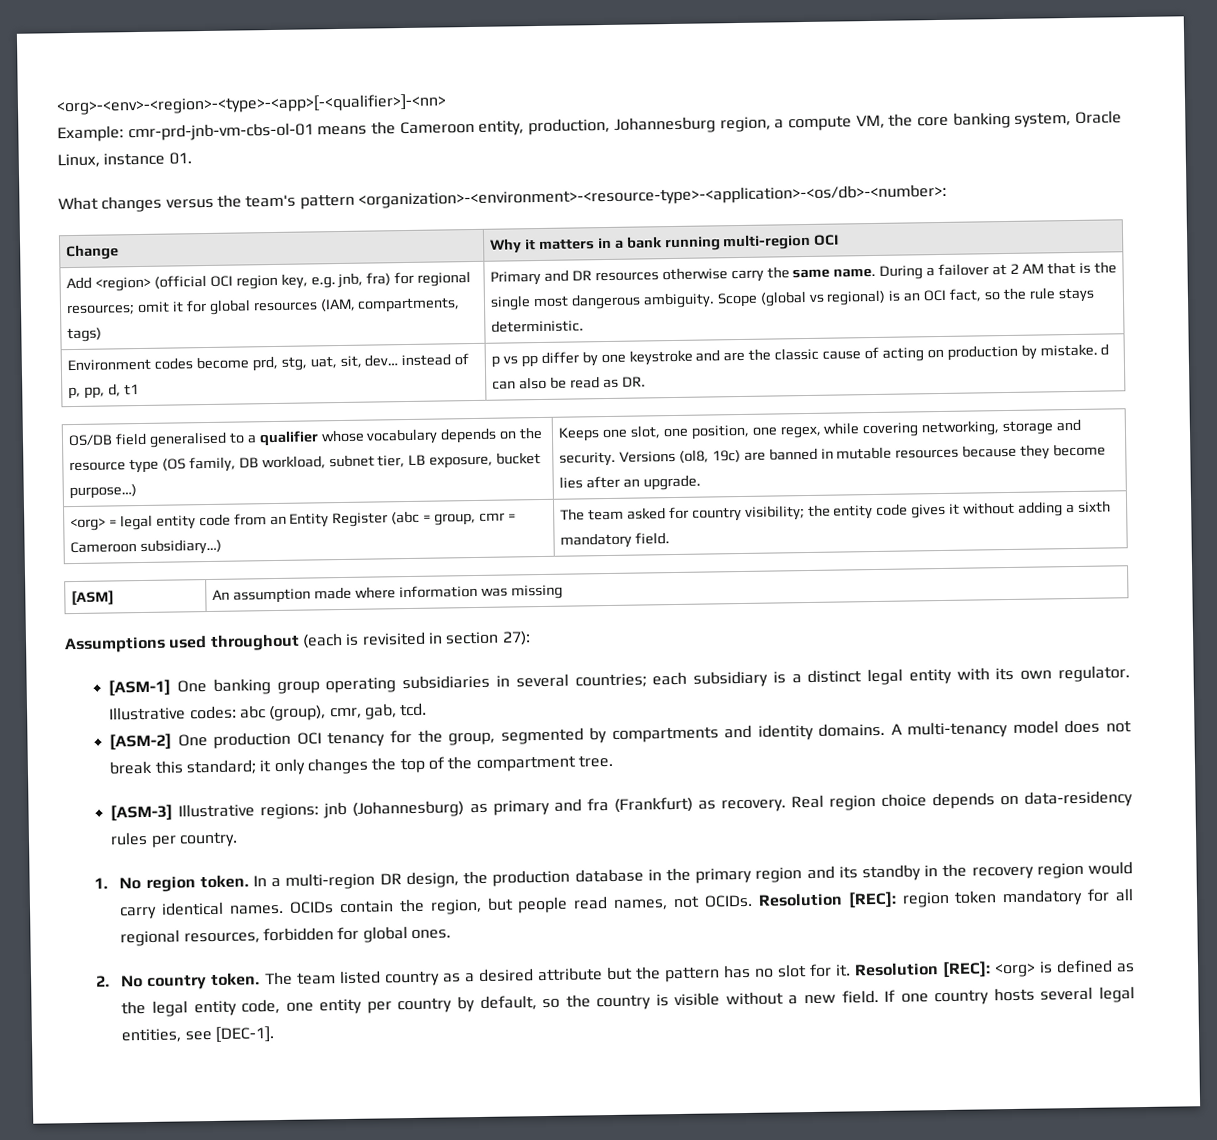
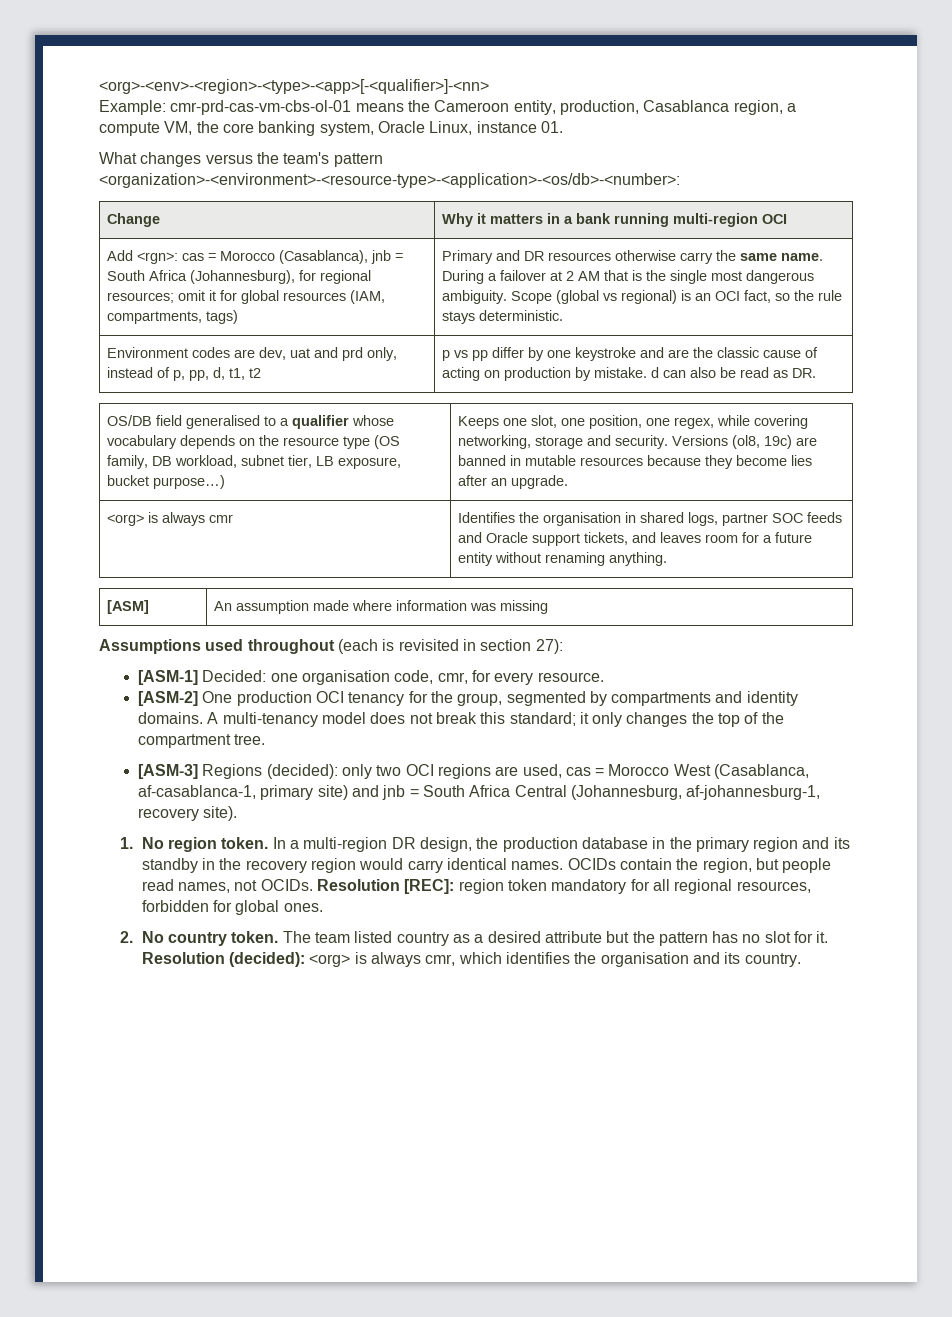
[127,122,314,142] cmr-prd-jnb-vm-cbs-ol-01 -> [170,100,352,115] cmr-prd-cas-vm-cbs-ol-01
[613,116,716,134] Johannesburg -> [643,100,730,112] Casablanca
[94,272,392,292] <region> (official OCI region key, e.g. jnb, fra) -> [137,250,404,264] [107,270,296,284] <rgn>: cas = Morocco (Casablanca), jnb = South Africa (Johannesburg),
[195,354,399,372] become prd, stg, uat, sit, dev… -> [234,347,398,361] are dev, uat and prd only,
[123,384,139,396] t1 -> [229,368,262,380] t1, t2
[108,510,516,531] [70,538,222,556] [560,500,1111,522] [560,532,670,549] = legal entity code from an Entity Register (abc = group, cmr = Cameroon subsidiary…) | The team asked for country visibility; the entity code gives it without adding a sixth mandatory field. -> [148,512,234,526] [458,512,843,526] [458,532,813,546] [458,552,668,566] is always cmr | Identifies the organisation in shared logs, partner SOC feeds and Oracle support tickets, and leaves room for a future entity without renaming anything.
[177,665,1131,695] [109,702,428,722] One banking group operating subsidiaries in several countries; each subsidiary is a distinct legal entity with its own regulator. Illustrative codes: abc (group), cmr, gab, tcd. -> [202,670,604,685] Decided: one organisation code, cmr, for every resource.
[178,790,1133,820] [110,831,238,848] Illustrative regions: jnb (Johannesburg) as primary and fra (Frankfurt) as recovery. Real region choice depends on data-residency rules per country. -> [202,764,810,779] [137,785,821,800] [137,806,238,821] Regions (decided): only two OCI regions are used, cas = Morocco West (Casablanca, af-casablanca-1, primary site) and jnb = South Africa Central (Johannesburg, af-johannesburg-1, recovery site).
[941,959,1136,979] [121,986,1136,1017] [121,1026,276,1043] [REC]: <org> is defined as the legal entity code, one entity per country by default, so the country is visible without a new field. If one country hosts several legal entities, see [DEC-1]. -> [229,952,801,967] (decided): <org> is always cmr, which identifies the organisation and its country.

